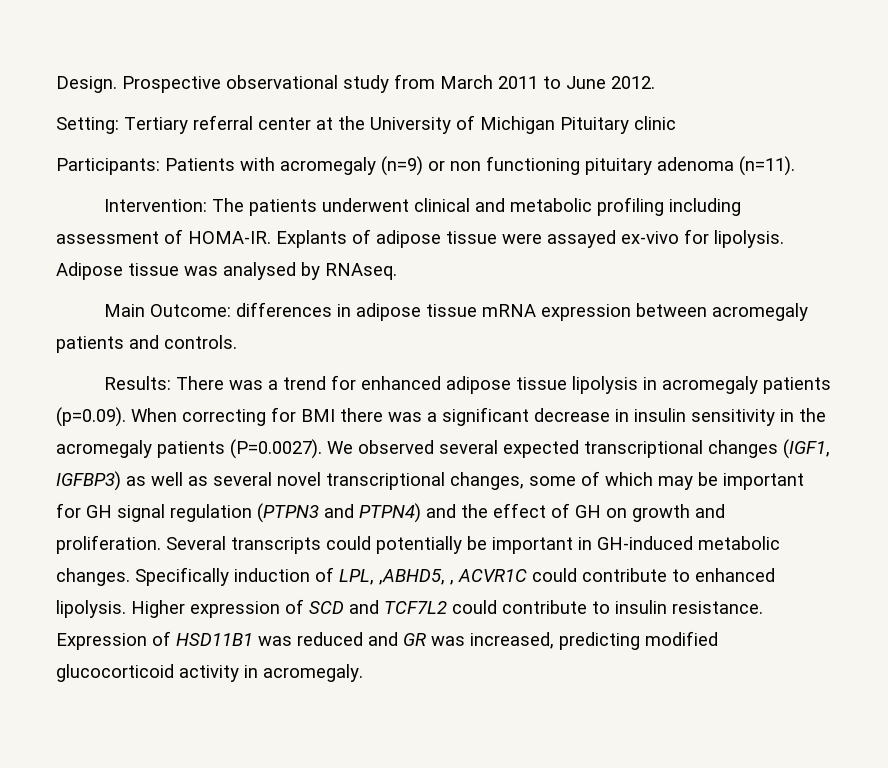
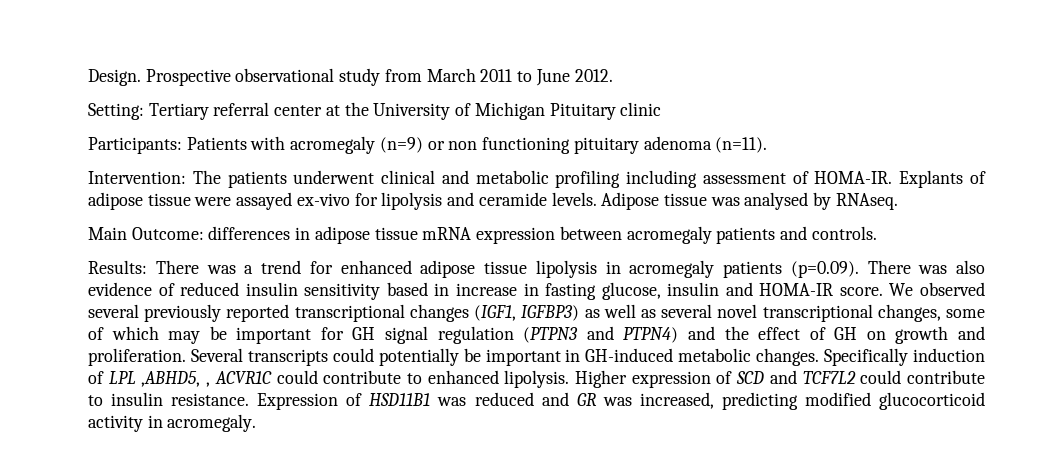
[714,230,784,248] lipolysis. -> [381,192,597,210] lipolysis and ceramide levels.
[131,407,826,426] [56,439,322,459] When correcting for BMI there was a significant decrease in insulin sensitivity in the acromegaly patients (P=0.0027). -> [867,260,985,274] [88,282,883,300] There was also evidence of reduced insulin sensitivity based in increase in fasting glucose, insulin and HOMA-IR score.
[503,440,579,458] expected -> [144,304,290,322] previously reported
[339,569,374,585] LPL, -> [108,371,136,384] LPL

